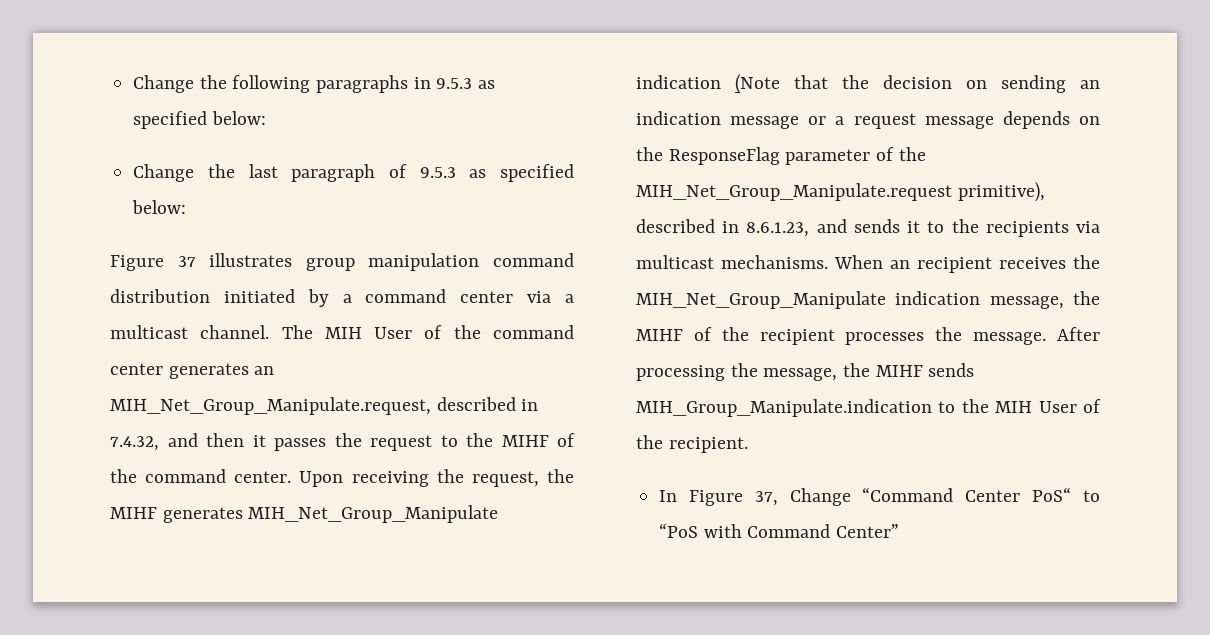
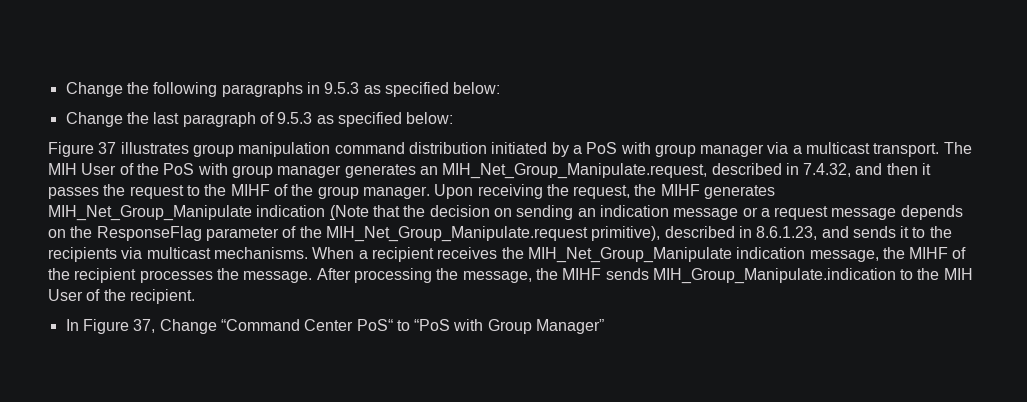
[365,289,514,303] command center -> [586,142,765,157] PoS with group manager
[200,325,270,339] channel. -> [873,143,940,157] transport.
[492,325,574,339] [110,363,163,375] command center -> [163,163,342,178] PoS with group manager
[145,469,292,483] command center. -> [317,186,430,199] group manager.
[890,260,910,269] an -> [358,250,368,259] a
[747,524,900,538] Command Center” -> [487,319,605,334] Group Manager”

